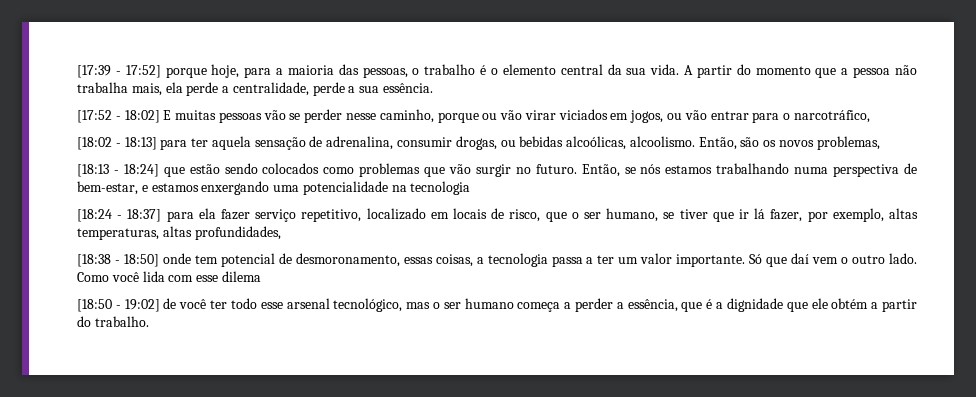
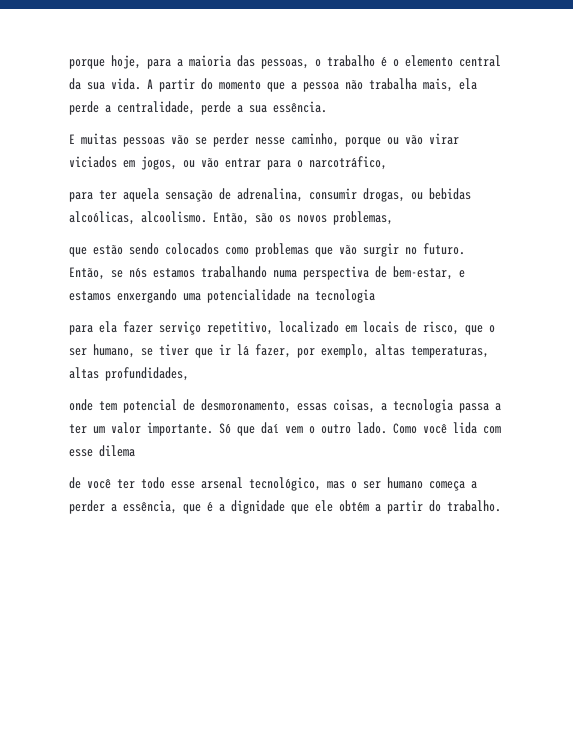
[77,65,161,78] [17:39 - 17:52] -> (69, 64) none
[77,110,160,123] [17:52 - 18:02] -> (327, 107) none
[77,137,157,150] [18:02 - 18:13] -> (387, 163) none
[77,164,159,177] [18:13 - 18:24] -> (393, 218) none
[77,209,162,222] [18:24 - 18:37] -> (375, 296) none
[77,254,159,267] [18:38 - 18:50] -> (189, 374) none
[77,299,160,312] [18:50 - 19:02] -> (135, 451) none

